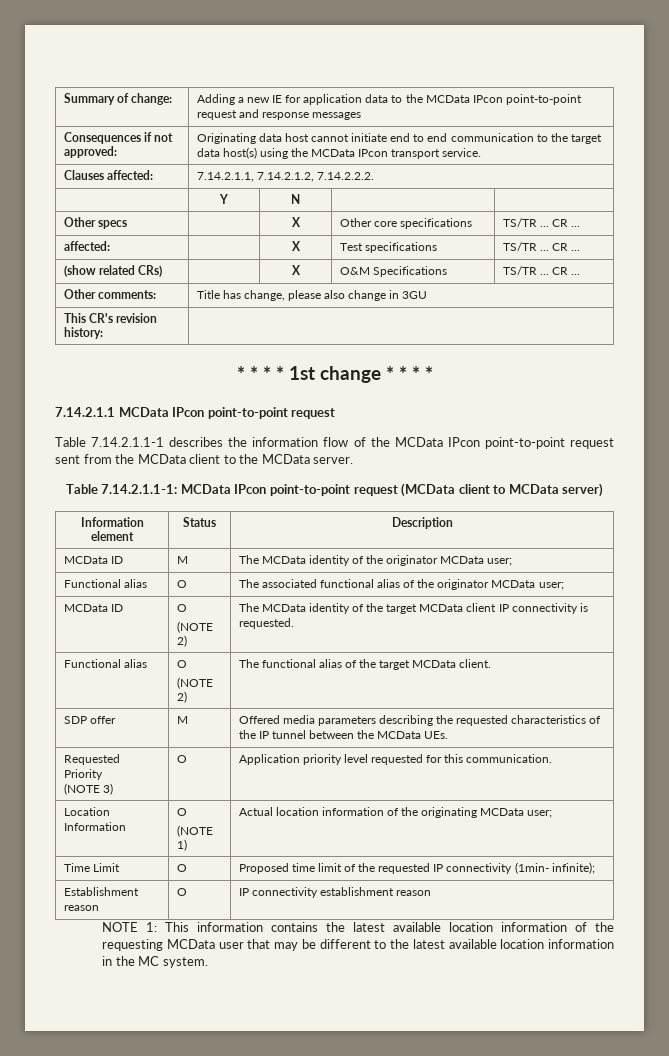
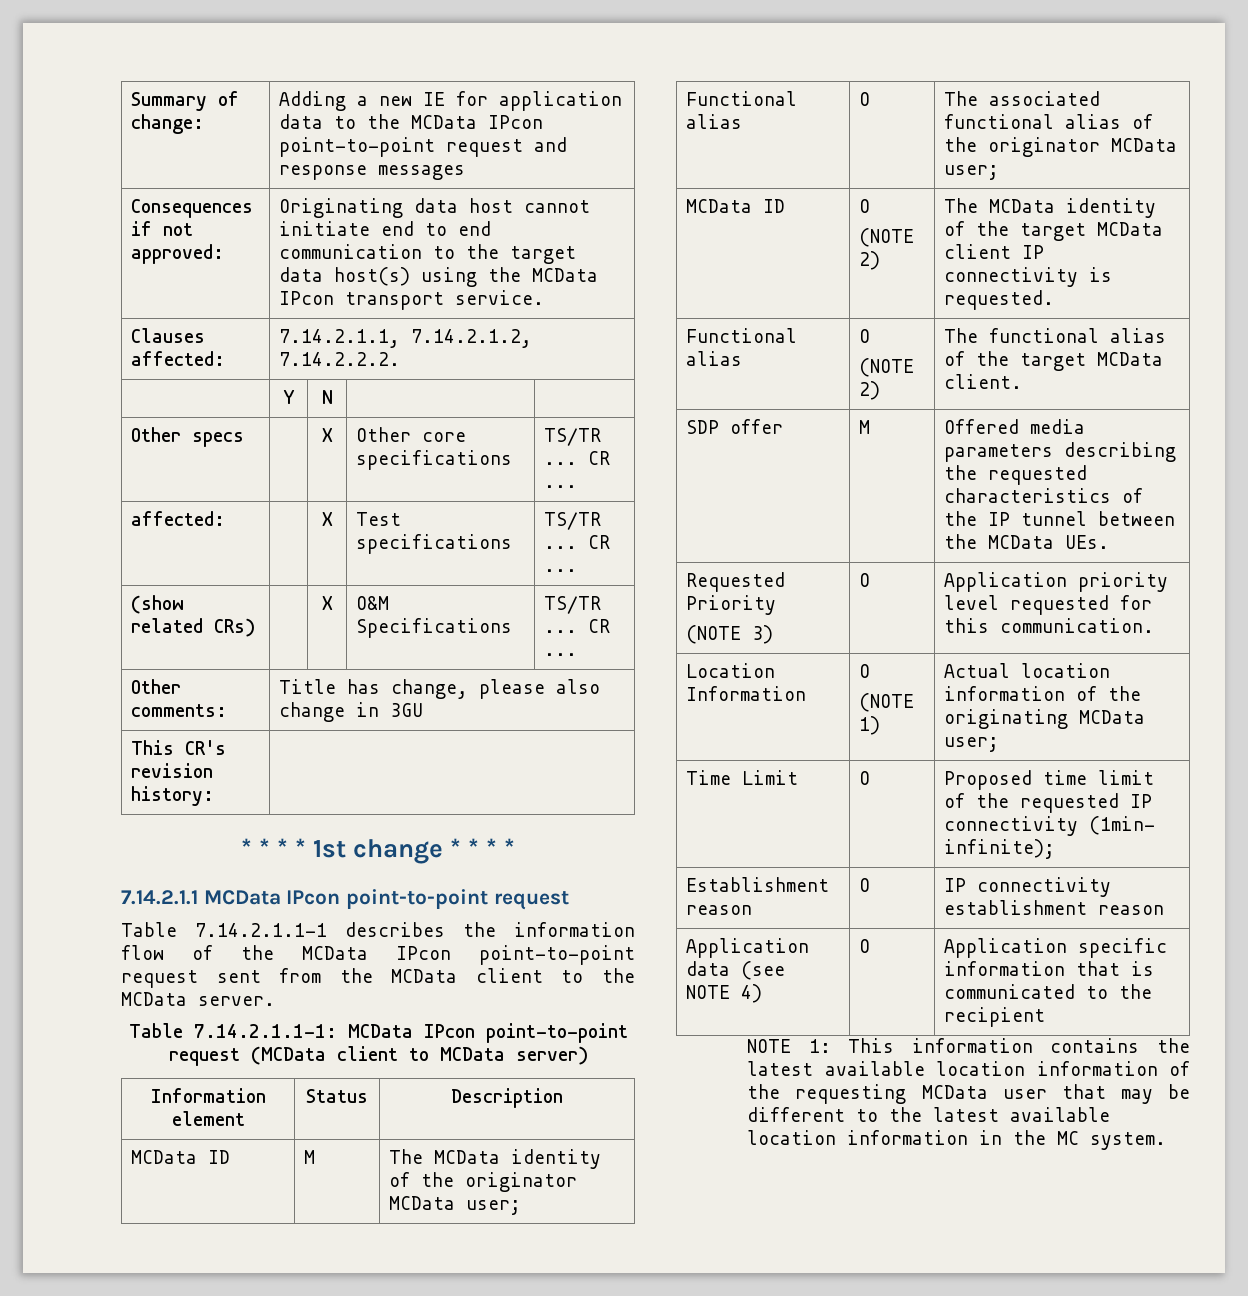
(432, 893) none -> [686,938,810,958] [686,961,786,980] [686,984,763,1003] [859,939,871,953] [944,938,1168,958] [944,961,1155,976] [944,984,1153,999] [944,1007,1046,1027] // Application data (see NOTE 4) | O | Application specific information that is communicated to the recipient

